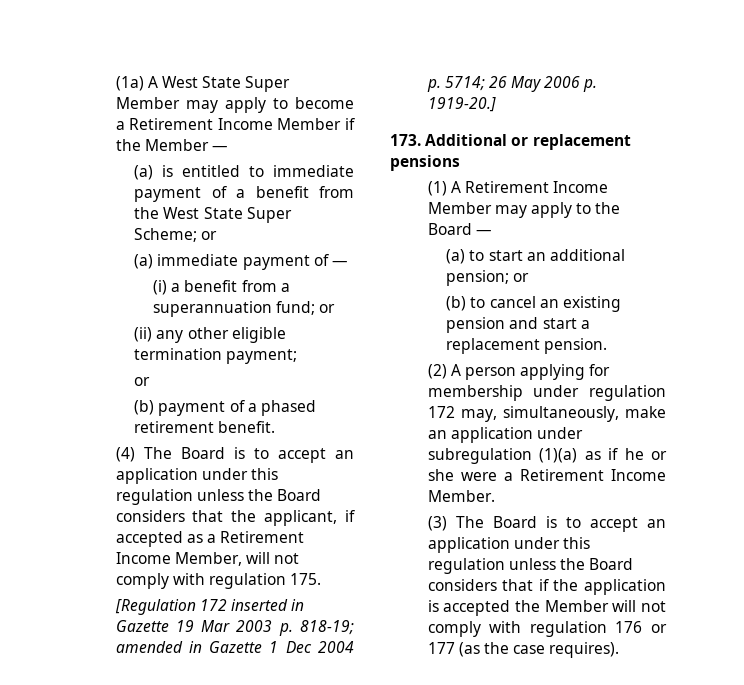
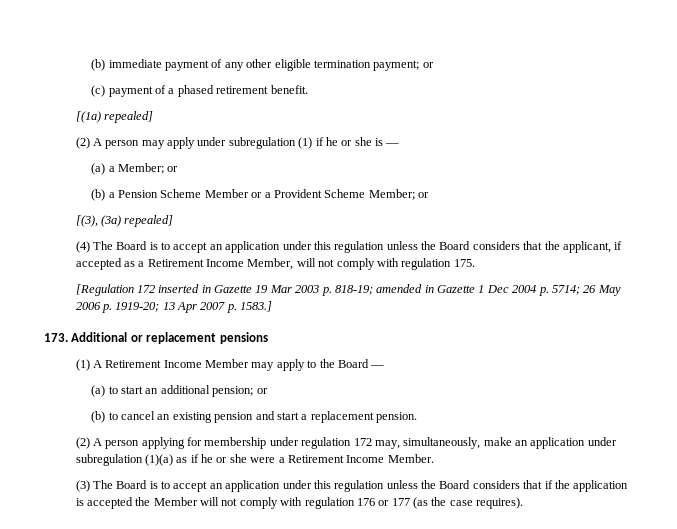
[115,76,291,92] [115,97,354,113] [115,118,355,130] [115,139,228,151] [134,165,354,180] [134,186,354,202] [134,207,292,223] [134,228,218,242] [134,254,348,270] [153,280,290,295] [153,301,336,317] [134,327,153,342] (1a) A West State Super Member may apply to become a Retirement Income Member if the Member — // (a) is entitled to immediate payment of a benefit from the West State Super Scheme; or // (a) immediate payment of — // (i) a benefit from a superannuation fund; or // (ii) -> [91,59,223,71] (b) immediate payment of
[134,377,151,386] [134,400,155,415] // or // (b) -> [422,62,434,68] [91,85,106,97] or // (c)
(276, 427) none -> [75,111,153,123] [75,137,400,149] [91,163,179,175] [91,189,430,201] [75,215,174,227] // [(1a) repealed] // (2) A person may apply under subregulation (1) if he or she is — // (a) a Member; or // (b) a Pension Scheme Member or a Provident Scheme Member; or // [(3), (3a) repealed]
[427,97,496,112] 1919-20.] -> [115,301,273,313] 1919-20; 13 Apr 2007 p. 1583.]

